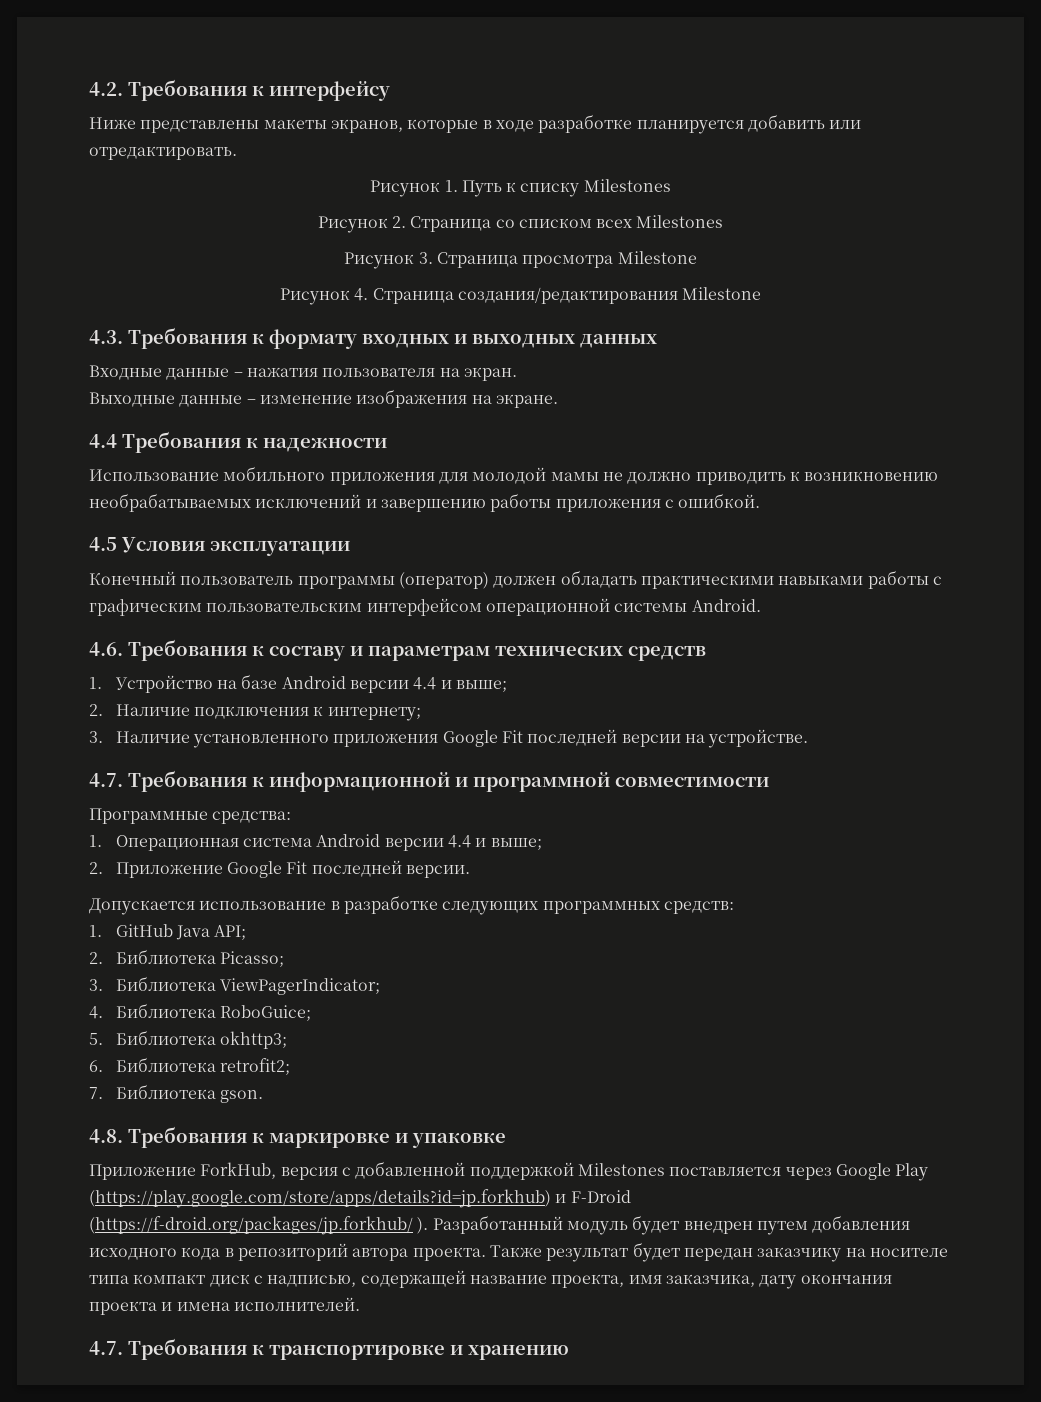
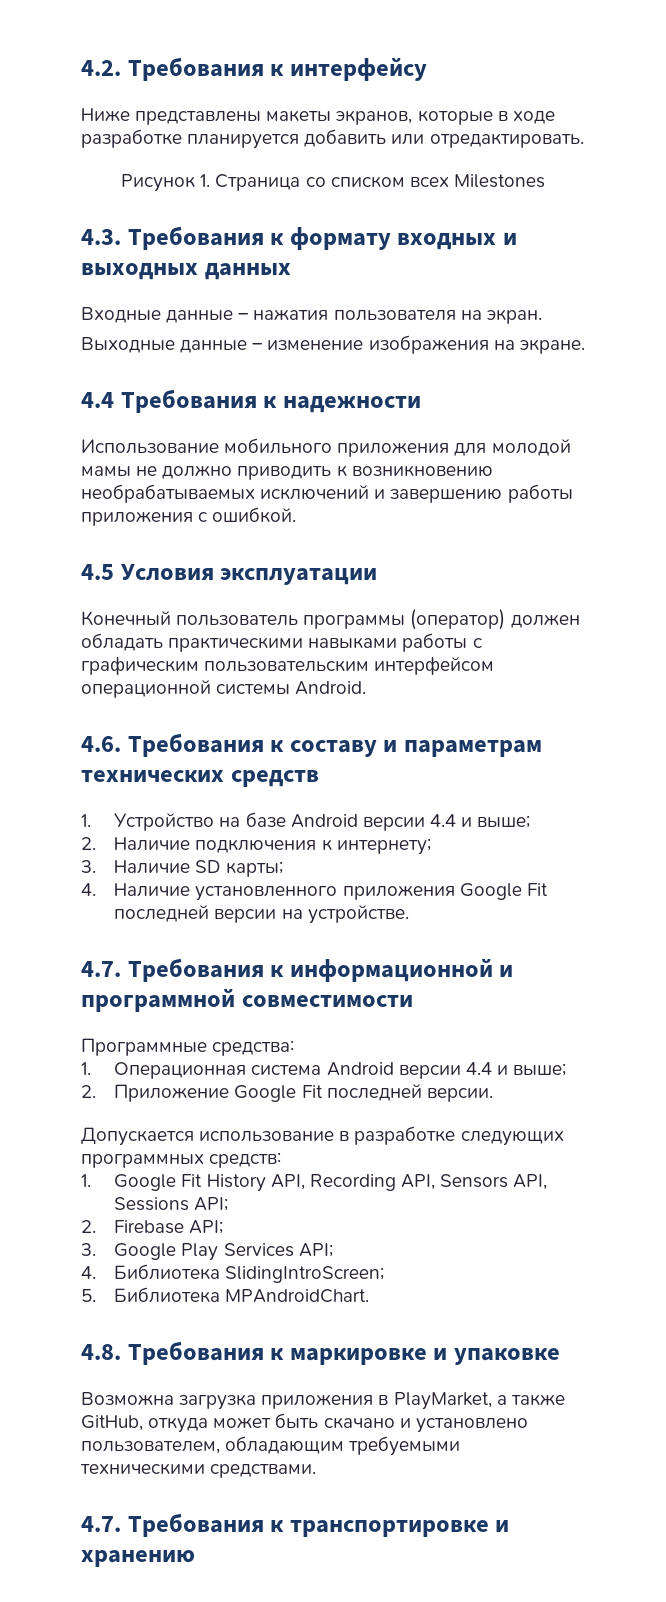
[461,179,671,197] [317,216,406,233] Путь к списку Milestones // Рисунок 2. -> (211, 180) none
[344,251,697,269] [279,287,762,305] // Рисунок 3. Страница просмотра Milestone // Рисунок 4. Страница создания/редактирования Milestone -> (545, 181) none
(190, 737) none -> [195,860,283,877] [81,883,191,897] SD карты; // 4. Наличие
[115,924,247,940] [89,949,285,967] [89,976,381,995] [89,1003,312,1021] [89,1030,288,1049] [89,1057,291,1075] [89,1084,264,1103] GitHub Java API; // 2. Библиотека Picasso; // 3. Библиотека ViewPagerIndicator; // 4. Библиотека RoboGuice; // 5. Библиотека okhttp3; // 6. Библиотека retrofit2; // 7. Библиотека gson. -> [114,1174,548,1192] [114,1197,229,1211] [81,1220,224,1234] [81,1243,333,1261] [81,1264,385,1283] [81,1287,370,1303] Google Fit History API, Recording API, Sensors API, Sessions API; // 2. Firebase API; // 3. Google Play Services API; // 4. Библиотека SlidingIntroScreen; // 5. Библиотека MPAndroidChart.
[89,1161,929,1181] [89,1189,631,1208] [89,1215,911,1235] [89,1242,948,1262] [89,1270,892,1289] [89,1297,360,1315] Приложение ForkHub, версия с добавленной поддержкой Milestones поставляется через Google Play (https://play.google.com/store/apps/details?id=jp.forkhub) и F-Droid (https://f-droid.org/packages/jp.forkhub/ ). Разработанный модуль будет внедрен путем добавления исходного кода в репозиторий автора проекта. Также результат будет передан заказчику на носителе типа компакт диск с надписью, содержащей название проекта, имя заказчика, дату окончания проекта и имена исполнителей. -> [81,1392,565,1410] [81,1413,528,1433] [81,1436,461,1456] [80,1463,317,1478] Возможна загрузка приложения в PlayMarket, а также GitHub, откуда может быть скачано и установлено пользователем, обладающим требуемыми техническими средствами.

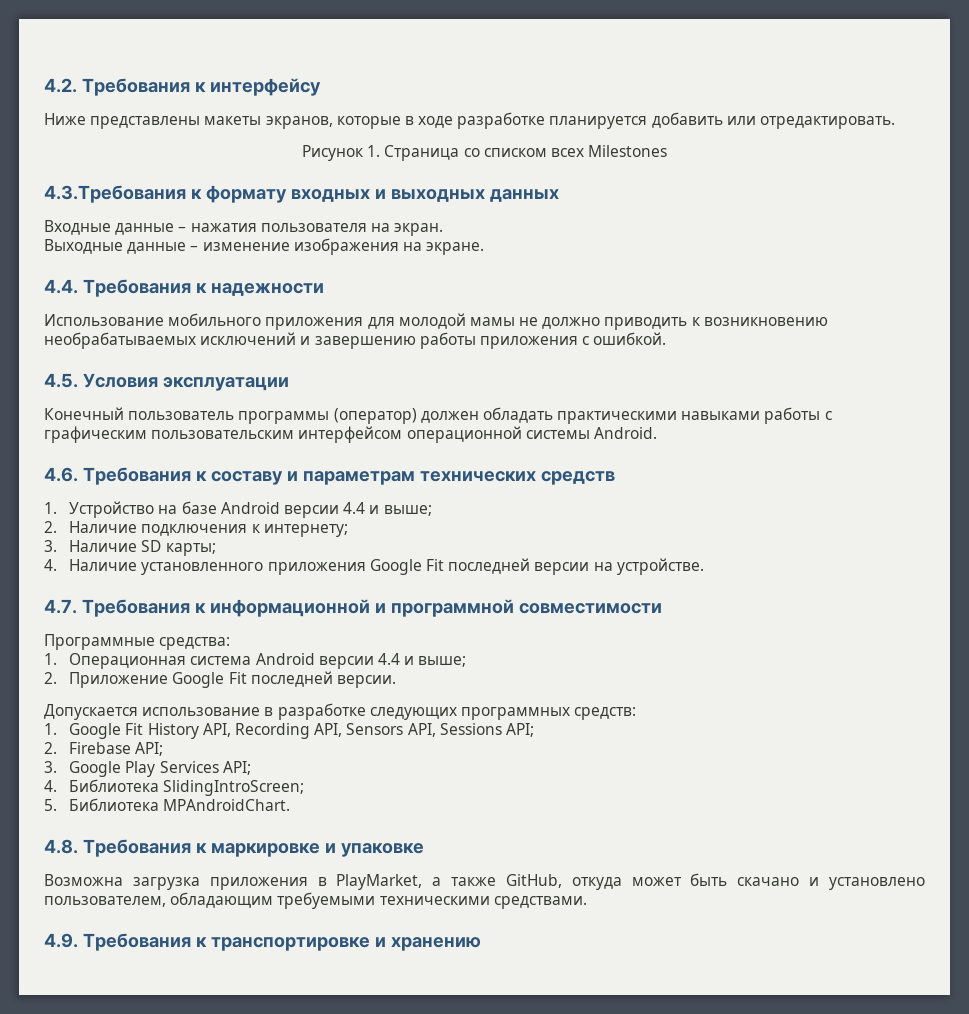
[81,226,264,250] 4.3. Требования -> [44,185,186,203] 4.3.Требования
[81,392,114,408] 4.4 -> [44,279,78,294] 4.4.
[81,564,114,580] 4.5 -> [44,373,78,388] 4.5.
[81,1516,121,1532] 4.7. -> [44,933,78,948] 4.9.

